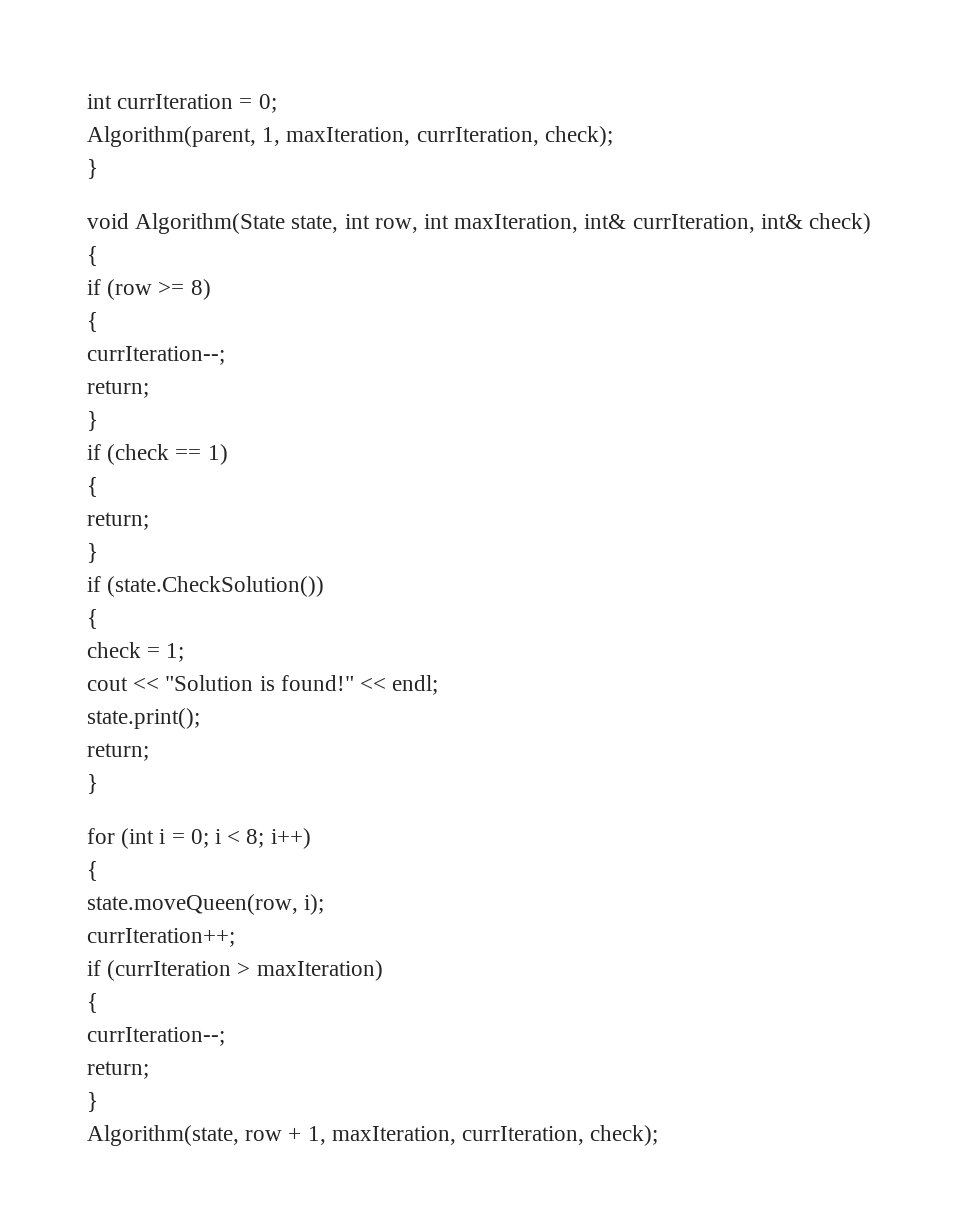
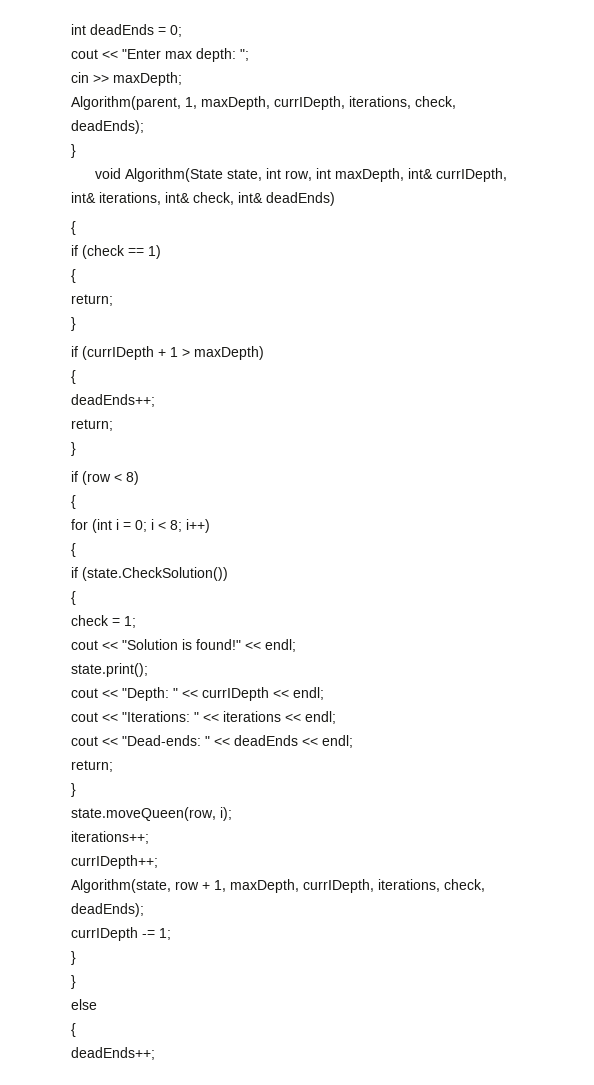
[87,94,234,109] int currIteration -> [71,24,154,35] int deadEnds
[87,126,613,147] Algorithm(parent, 1, maxIteration, currIteration, check); -> [71,48,249,62] [71,72,182,86] [71,96,456,110] [71,120,144,134] cout << "Enter max depth: "; // cin >> maxDepth; // Algorithm(parent, 1, maxDepth, currIDepth, iterations, check, deadEnds);
[454,213,872,234] [87,246,98,266] [87,279,211,300] [87,312,98,332] [87,346,225,365] [87,380,149,398] [87,411,98,431] maxIteration, int& currIteration, int& check) // { // if (row >= 8) // { // currIteration--; // return; // } -> [335,168,508,182] [71,192,335,206] [71,221,76,235] maxDepth, int& currIDepth, int& iterations, int& check, int& deadEnds) // {
(98, 553) none -> [71,346,264,360] [71,370,76,384] [71,394,155,407] [71,419,113,431] [71,442,76,456] [71,471,139,485] [71,495,76,509] [71,519,210,533] [71,543,76,557] // if (currIDepth + 1 > maxDepth) // { // deadEnds++; // return; // } // if (row < 8) // { // for (int i = 0; i < 8; i++) // {
[87,743,149,761] [87,774,98,794] [87,828,311,849] [87,861,98,881] [87,894,325,915] [87,928,235,947] [87,960,383,981] [87,993,98,1013] [87,1027,225,1046] [87,1061,149,1079] [87,1092,98,1112] [87,1125,659,1146] return; // } // for (int i = 0; i < 8; i++) // { // state.moveQueen(row, i); // currIteration++; // if (currIteration > maxIteration) // { // currIteration--; // return; // } // Algorithm(state, row + 1, maxIteration, currIteration, check); -> [71,687,324,701] [71,711,336,724] [71,735,353,748] [71,760,113,772] [71,783,76,797] [71,807,232,821] [71,831,149,844] [71,855,158,869] [71,879,485,893] [71,903,144,917] [71,927,171,941] [71,951,76,965] [71,975,76,989] [71,999,97,1010] [71,1023,76,1037] [71,1047,155,1060] cout << "Depth: " << currIDepth << endl; // cout << "Iterations: " << iterations << endl; // cout << "Dead-ends: " << deadEnds << endl; // return; // } // state.moveQueen(row, i); // iterations++; // currIDepth++; // Algorithm(state, row + 1, maxDepth, currIDepth, iterations, check, deadEnds); // currIDepth -= 1; // } // } // else // { // deadEnds++;

